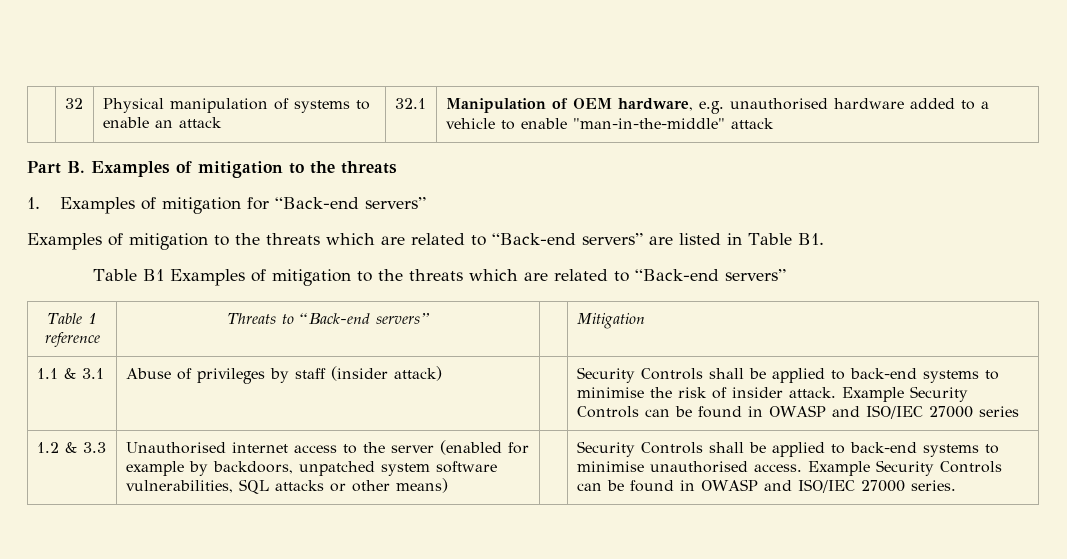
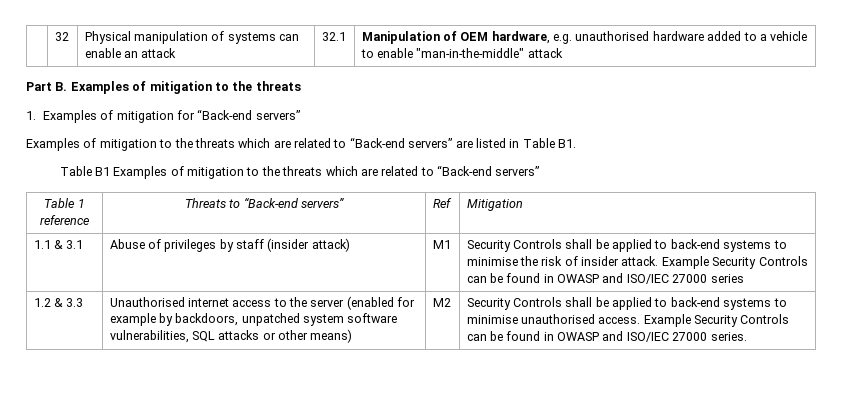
[355,100,370,110] to -> [279,34,300,41] can
(430, 318) none -> [432,198,452,208] Ref
(442, 373) none -> [432,240,451,249] M1
(448, 485) none -> [432,298,451,307] M2

